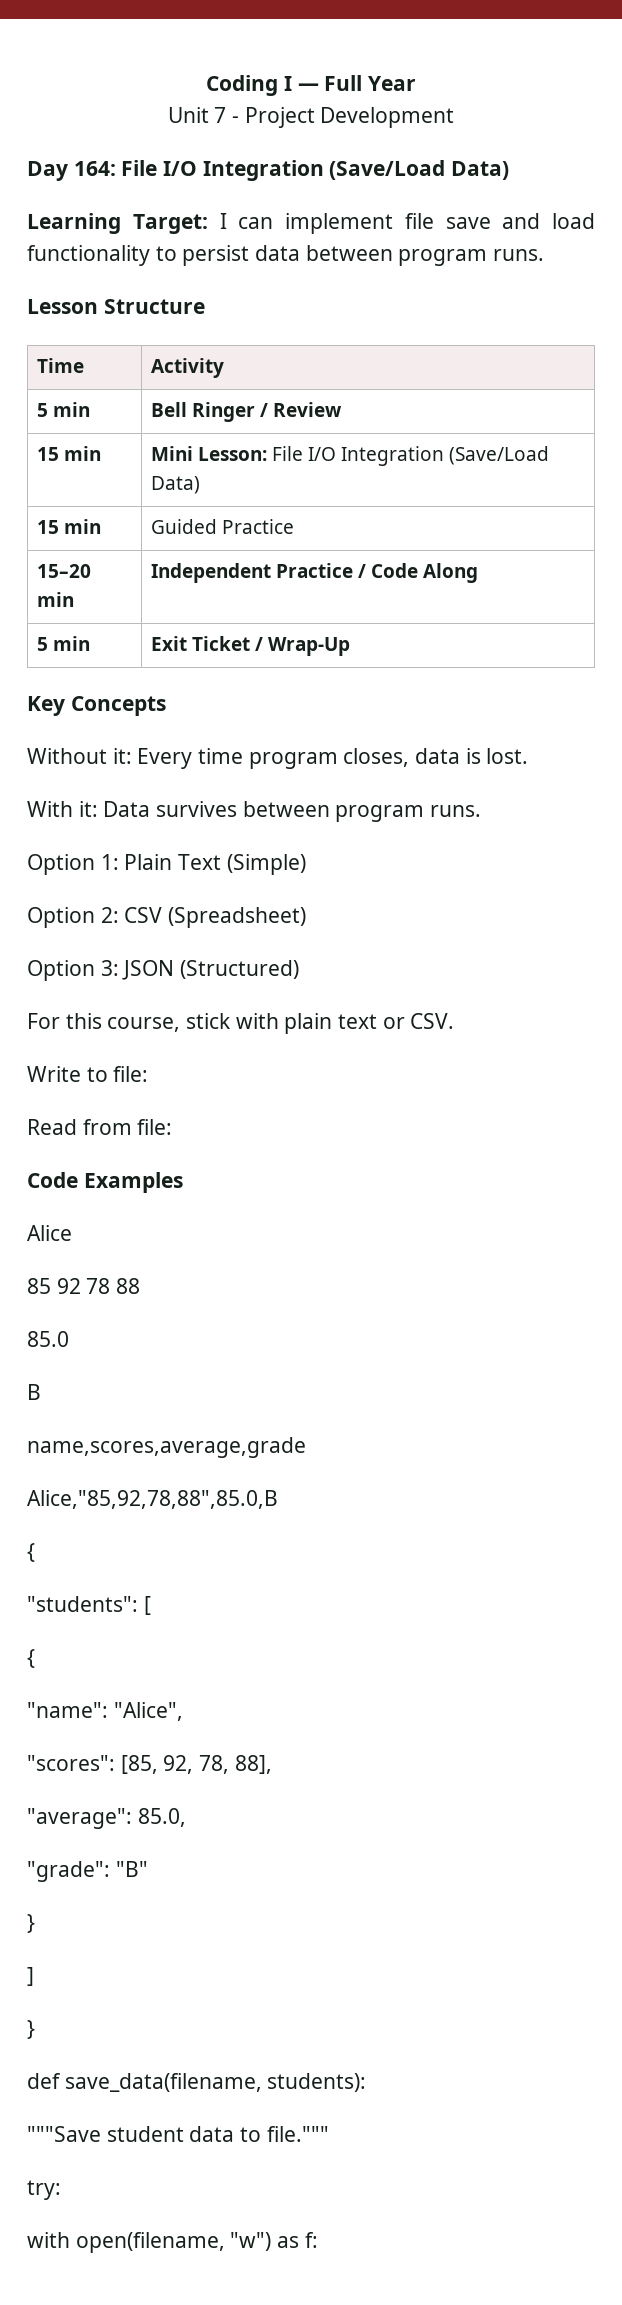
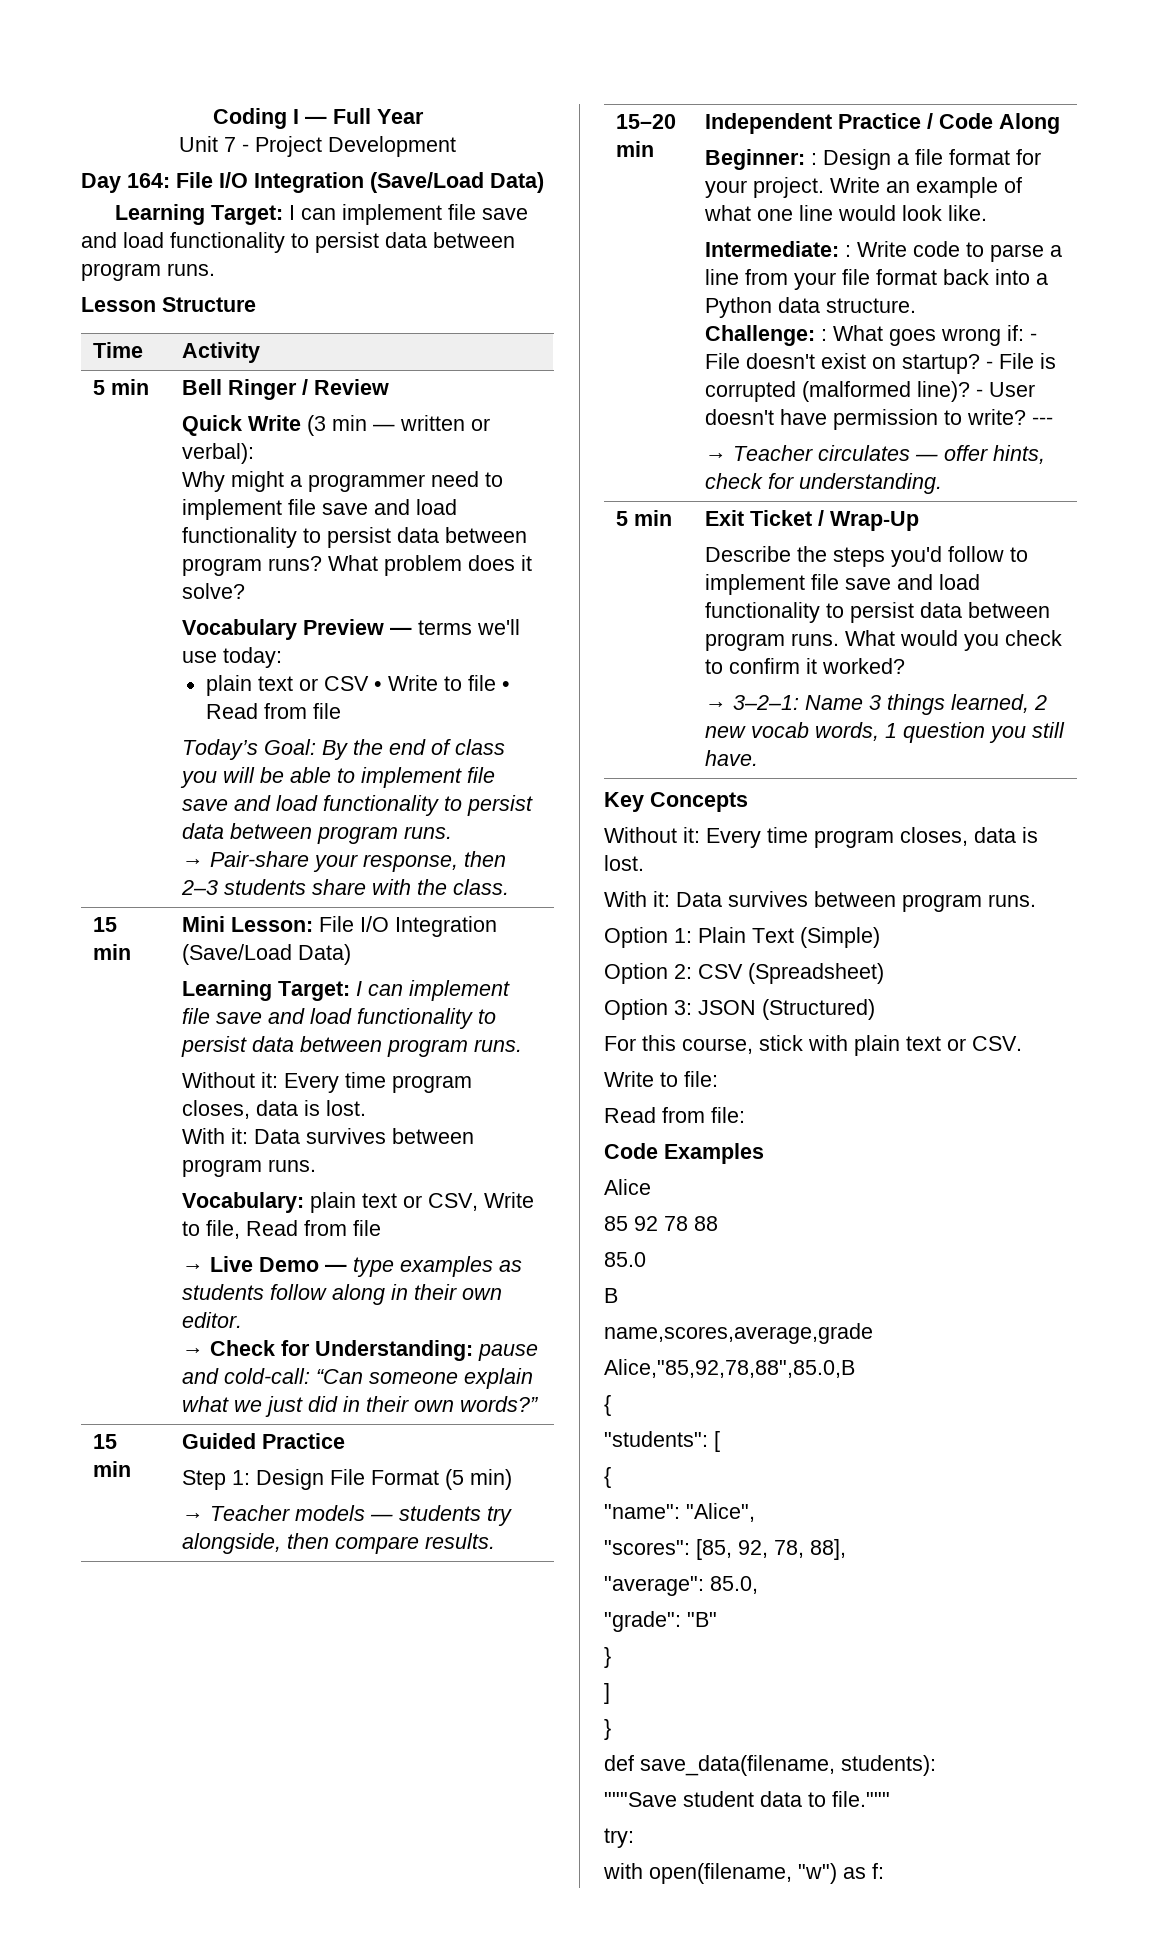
(342, 409) none -> [182,415,491,436] [182,443,255,464] [182,471,504,492] [182,499,458,520] [182,527,528,548] [182,555,533,576] [182,583,246,599] [182,619,521,640] [182,647,283,668] [205,675,510,696] [205,703,341,719] [182,739,506,760] [180,767,496,788] [182,795,534,816] [182,823,453,844] [182,851,507,872] [181,879,510,895] // Quick Write (3 min — written or verbal): // Why might a programmer need to implement file save and load functionality to persist data between program runs? What problem does it solve? // Vocabulary Preview — terms we'll use today: // plain text or CSV • Write to file • Read from file // Today’s Goal: By the end of class you will be able to implement file save and load functionality to persist data between program runs. // → Pair-share your response, then 2–3 students share with the class.
[36,519,101,534] [150,519,294,534] // 15 min | Guided Practice -> [182,980,511,1001] [182,1008,497,1029] [181,1036,523,1057] [182,1072,473,1093] [182,1100,367,1119] [182,1128,475,1144] [182,1159,317,1177] [182,1192,535,1213] [182,1220,382,1239] [182,1256,523,1277] [182,1284,503,1305] [182,1312,243,1328] [182,1340,539,1361] [182,1368,534,1389] [182,1396,539,1417] [93,1434,118,1449] [93,1461,132,1477] [182,1433,346,1449] [182,1469,513,1490] [182,1505,513,1526] [182,1533,496,1554] // Learning Target: I can implement file save and load functionality to persist data between program runs. // Without it: Every time program closes, data is lost. // With it: Data survives between program runs. // Vocabulary: plain text or CSV, Write to file, Read from file // → Live Demo — type examples as students follow along in their own editor. // → Check for Understanding: pause and cold-call: “Can someone explain what we just did in their own words?” // 15 min | Guided Practice // Step 1: Design File Format (5 min) // → Teacher models — students try alongside, then compare results.
(479, 573) none -> [705,149,1042,170] [705,177,1023,198] [704,205,988,221] [705,241,1063,262] [705,269,1049,290] [705,297,917,318] [705,325,1038,346] [705,353,1057,374] [705,381,1036,402] [705,409,1054,430] [705,445,1046,464] [705,473,943,494] // Beginner: : Design a file format for your project. Write an example of what one line would look like. // Intermediate: : Write code to parse a line from your file format back into a Python data structure. // Challenge: : What goes wrong if: - File doesn't exist on startup? - File is corrupted (malformed line)? - User doesn't have permission to write? --- // → Teacher circulates — offer hints, check for understanding.
(350, 646) none -> [705,546,1029,567] [705,574,981,595] [705,602,1051,623] [705,630,1063,651] [705,658,906,674] [705,694,1048,715] [705,722,1066,743] [705,750,759,766] // Describe the steps you'd follow to implement file save and load functionality to persist data between program runs. What would you check to confirm it worked? // → 3–2–1: Name 3 things learned, 2 new vocab words, 1 question you still have.

